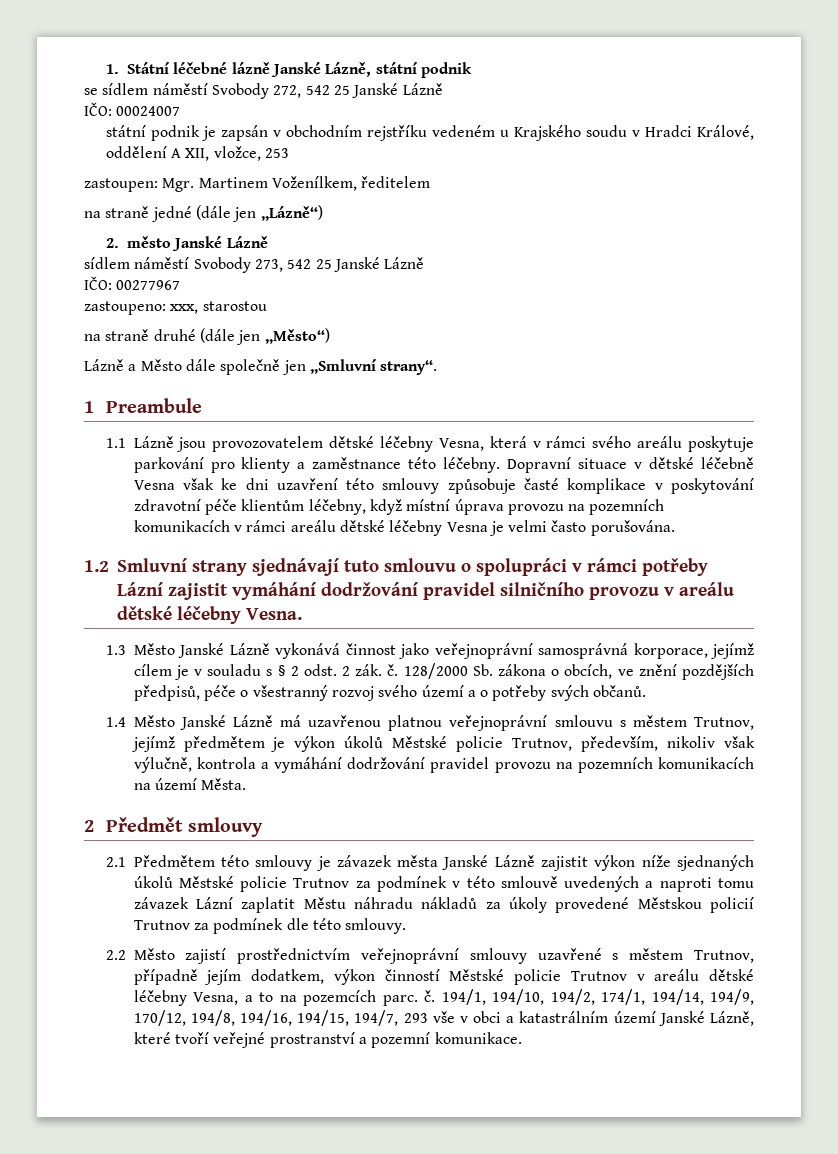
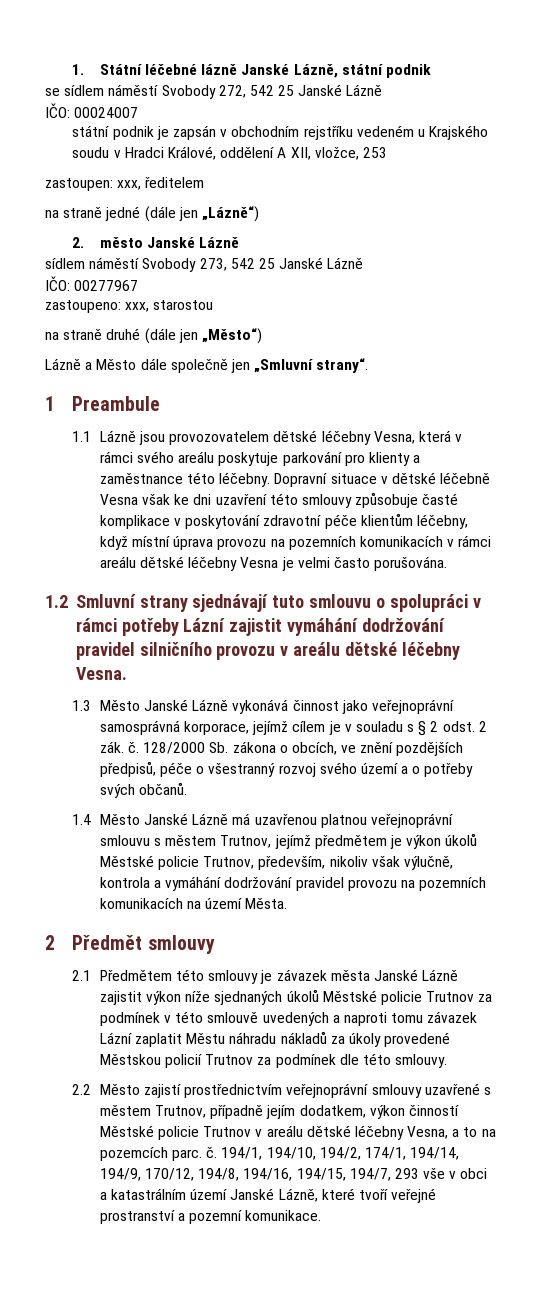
[162,176,357,192] Mgr. Martinem Voženílkem, -> [117,180,142,190] xxx,

